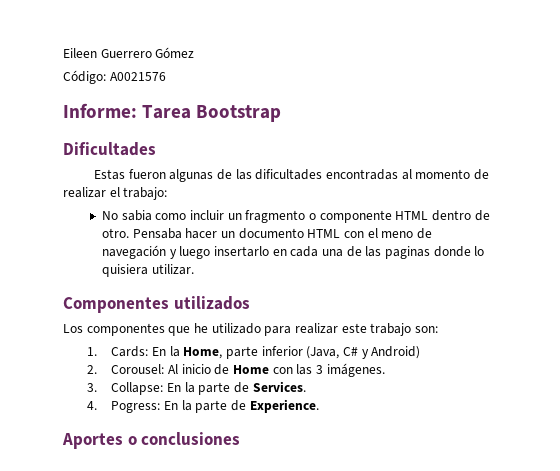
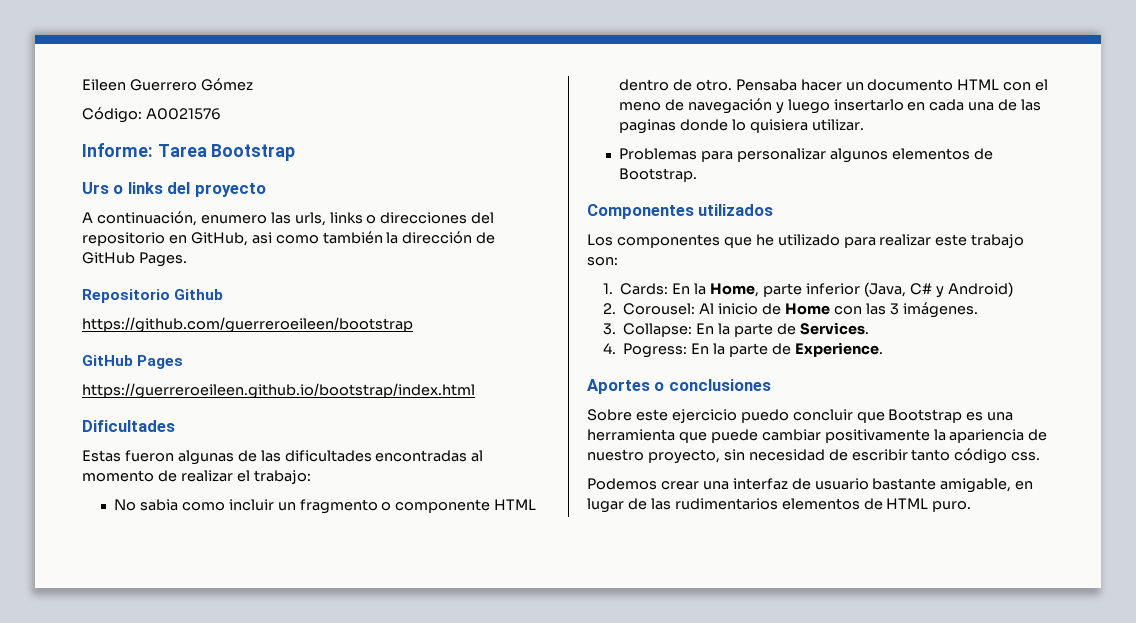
(282, 113) none -> [82,182,266,197] [82,211,495,226] [82,231,496,246] [82,252,187,267] [82,289,224,303] [82,317,413,333] [82,355,184,369] [82,383,475,399] // Urs o links del proyecto // A continuación, enumero las urls, links o direcciones del repositorio en GitHub, asi como también la dirección de GitHub Pages. // Repositorio Github // https://github.com/guerreroeileen/bootstrap // GitHub Pages // https://guerreroeileen.github.io/bootstrap/index.html
(194, 269) none -> [618,148,993,163] [618,168,697,182] // Problemas para personalizar algunos elementos de Bootstrap.
(241, 438) none -> [587,409,1014,423] [587,429,1048,443] [587,448,1041,464] [587,478,1034,493] [587,498,972,513] // Sobre este ejercicio puedo concluir que Bootstrap es una herramienta que puede cambiar positivamente la apariencia de nuestro proyecto, sin necesidad de escribir tanto código css. // Podemos crear una interfaz de usuario bastante amigable, en lugar de las rudimentarios elementos de HTML puro.

